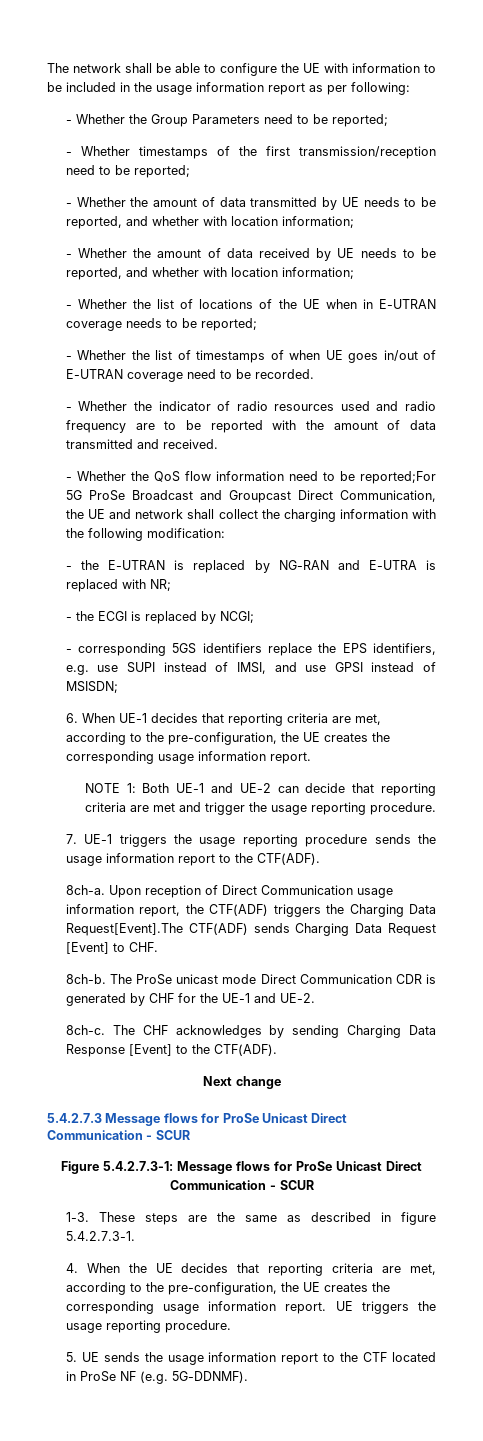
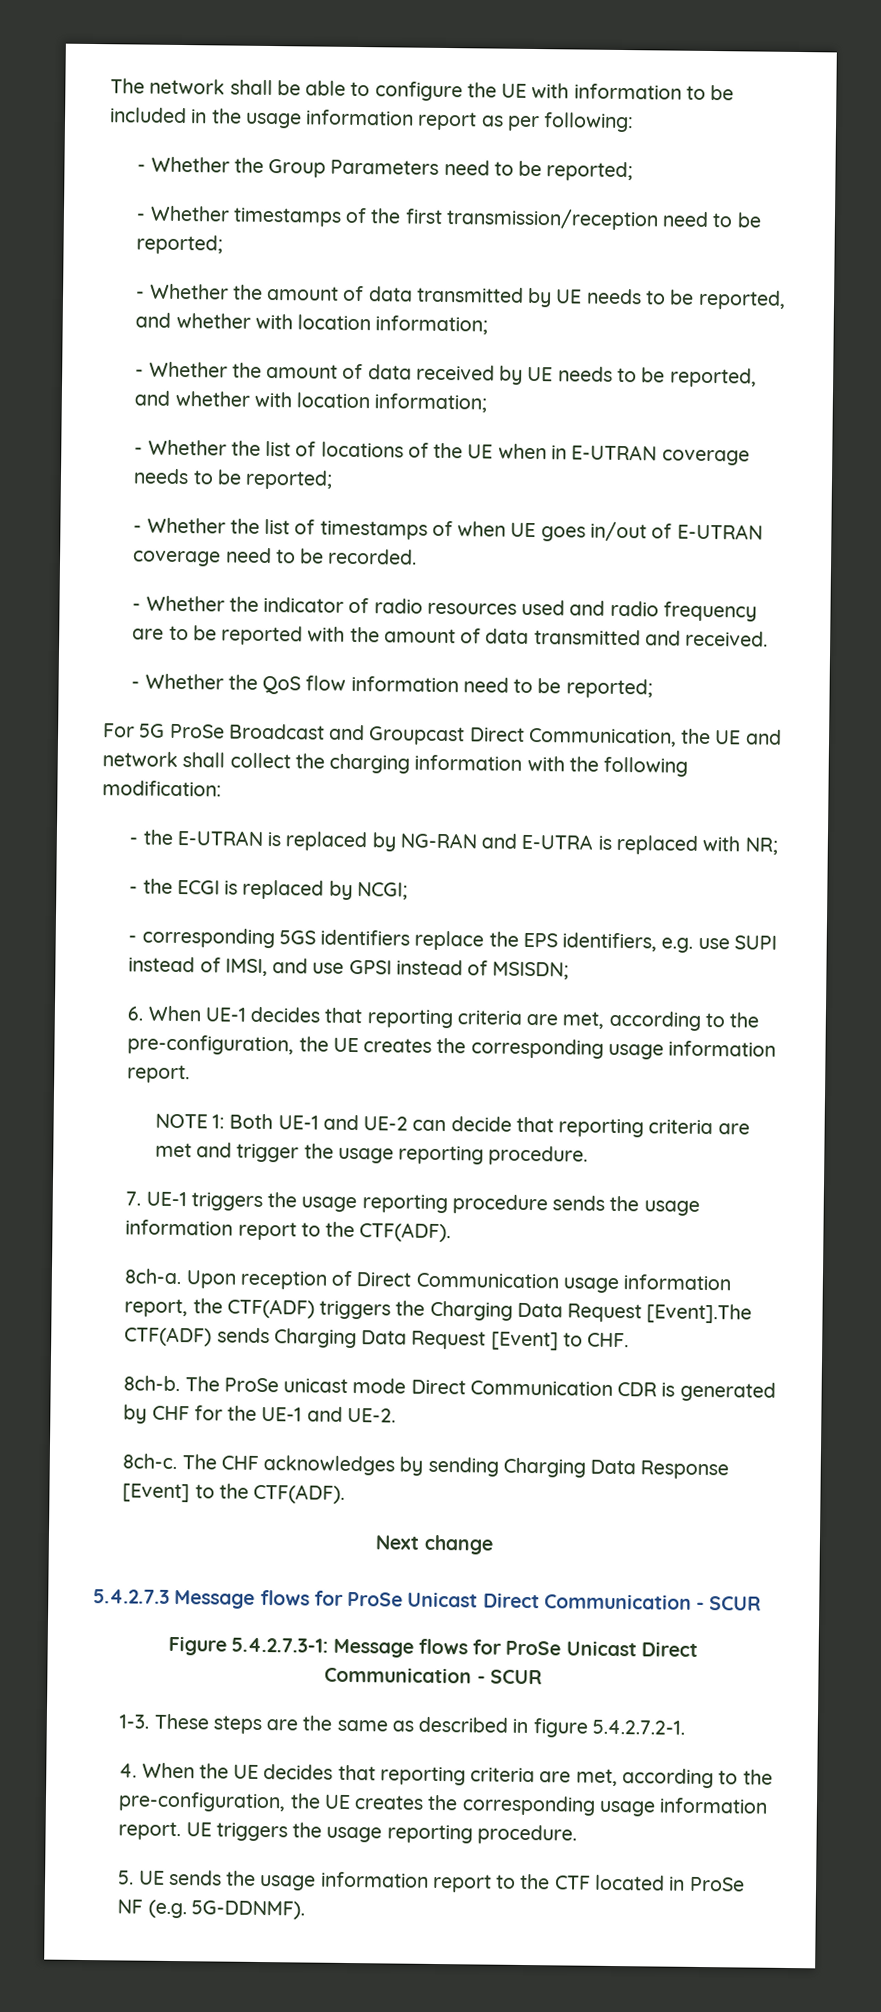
[360,471,437,484] reported;For -> [565,678,653,699] [103,723,135,738] reported; // For
[65,923,183,936] Request[Event].The -> [567,1303,753,1324] Request [Event].The
[65,1231,135,1241] 5.4.2.7.3-1. -> [592,1719,686,1735] 5.4.2.7.2-1.

